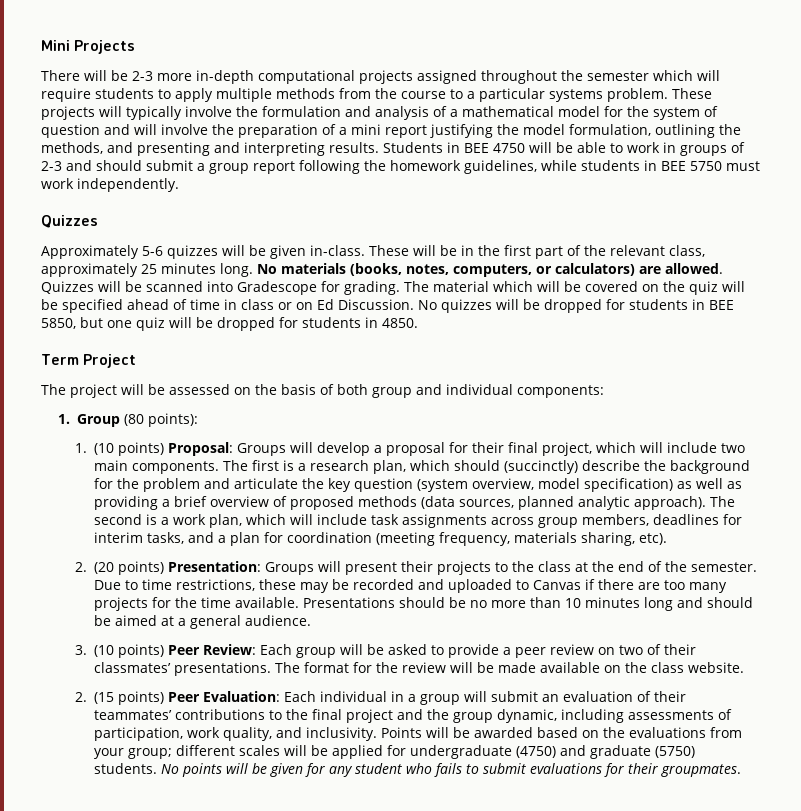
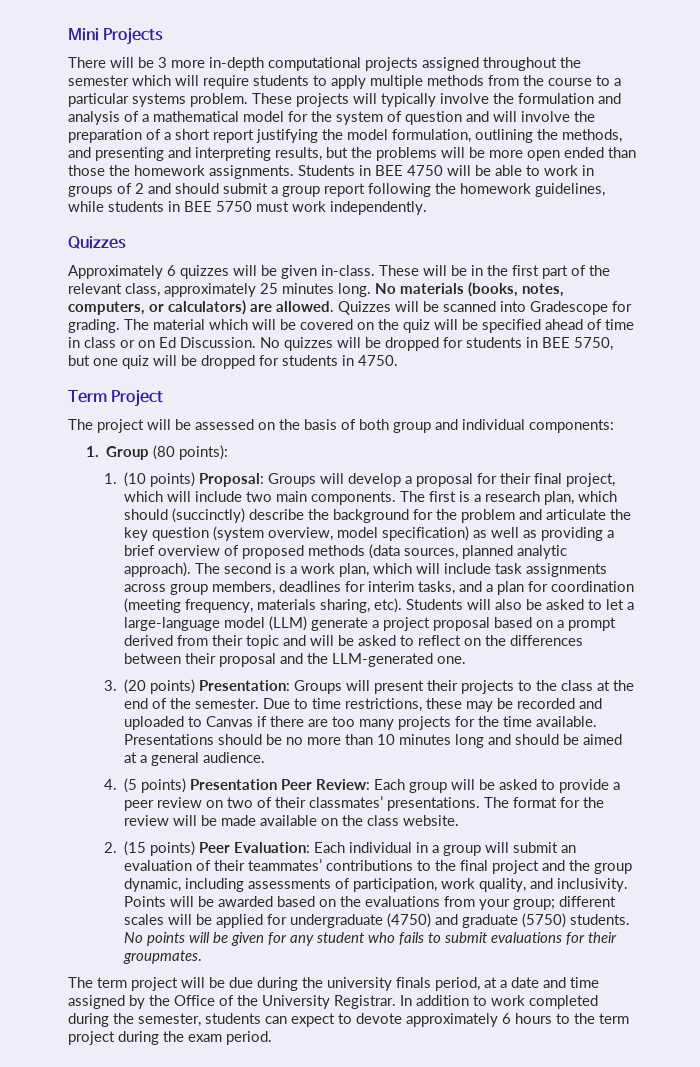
[132,71,153,81] 2-3 -> [158,57,167,68] 3
[351,124,381,135] mini -> [175,129,210,140] short
[329,142,379,153] results. -> [275,147,636,161] [68,165,294,179] results, but the problems will be more open ended than those the homework assignments.
[41,161,62,171] 2-3 -> [135,183,144,194] 2
[142,246,163,256] 5-6 -> [167,265,176,276] 6
[41,318,76,329] 5850, -> [574,337,613,351] 5750,
[382,318,418,328] 4850. -> [358,355,398,366] 4750.
[75,562,88,572] // 2. -> [406,599,635,610] [124,616,617,631] [124,635,584,649] [124,653,467,667] [104,680,118,691] Students will also be asked to let a large-language model (LLM) generate a project proposal based on a prompt derived from their topic and will be asked to reflect on the differences between their proposal and the LLM-generated one. // 3.
[75,644,165,658] 3. (10 points) -> [104,778,278,793] 4. (5 points) Presentation
(742, 770) none -> [68,977,599,991] [68,995,598,1009] [68,1013,629,1027] [68,1031,272,1045] // The term project will be due during the university finals period, at a date and time assigned by the Office of the University Registrar. In addition to work completed during the semester, students can expect to devote approximately 6 hours to the term project during the exam period.

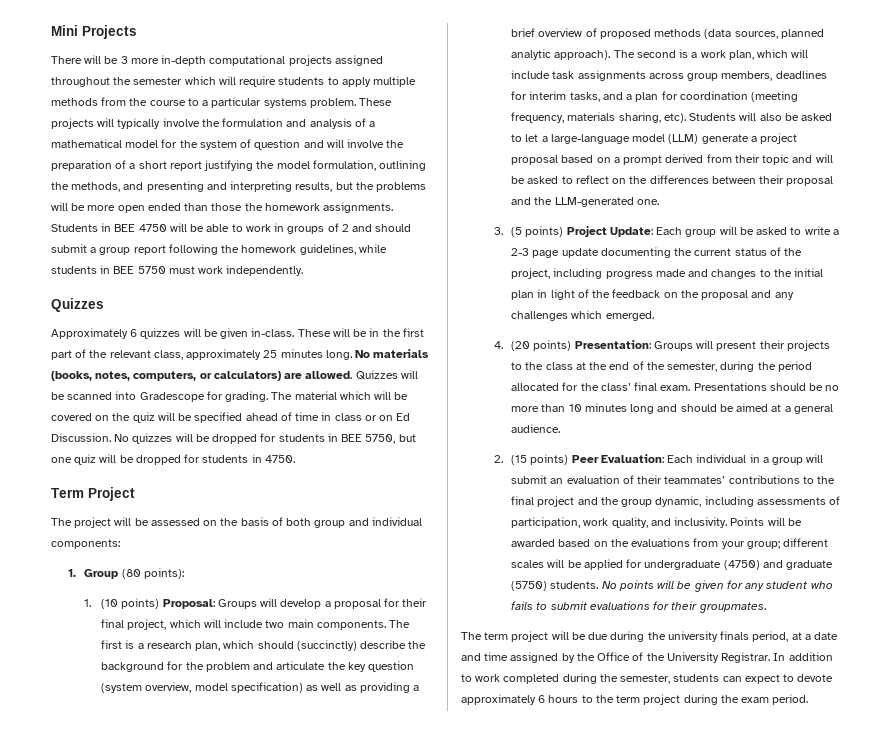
(118, 685) none -> [511,226,839,237] [511,247,803,258] [511,268,824,279] [511,289,794,300] [511,310,654,321] [494,341,504,349] (5 points) Project Update: Each group will be asked to write a 2-3 page update documenting the current status of the project, including progress made and changes to the initial plan in light of the feedback on the proposal and any challenges which emerged. // 4.
[195,698,603,712] [124,716,598,730] semester. Due to time restrictions, these may be recorded and uploaded to Canvas if there are too many projects for the time available. -> [667,361,812,372] [511,382,691,391] semester, during the period allocated for the class’ final exam.
[104,778,621,793] [124,796,605,811] [124,815,460,826] // 4. (5 points) Presentation Peer Review: Each group will be asked to provide a peer review on two of their classmates’ presentations. The format for the review will be made available on the class website. -> (561, 428) none

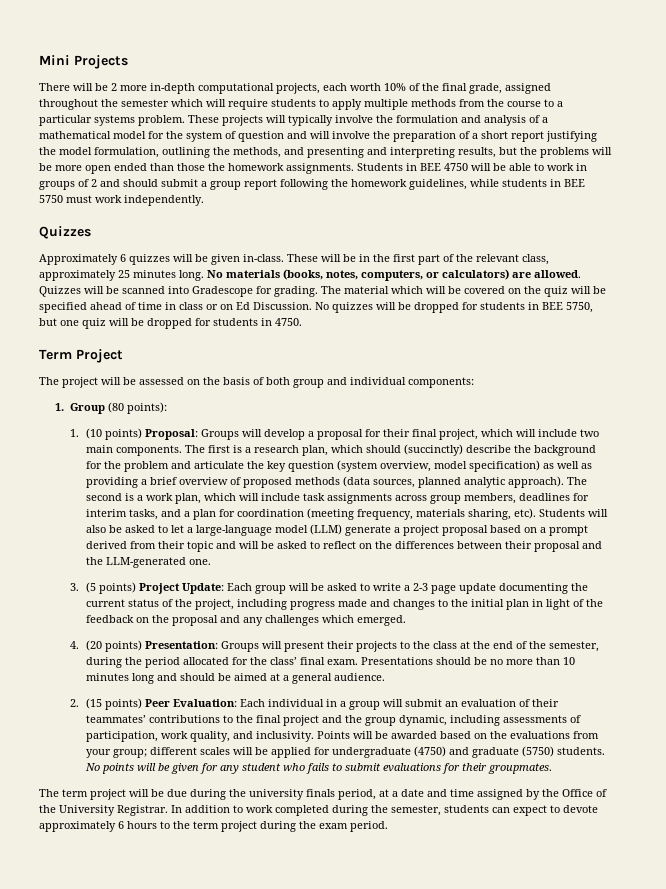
[120,56,128,64] 3 -> [111,83,117,91] 2
[288,55,332,66] projects -> [276,83,502,94] projects, each worth 10% of the final grade,

